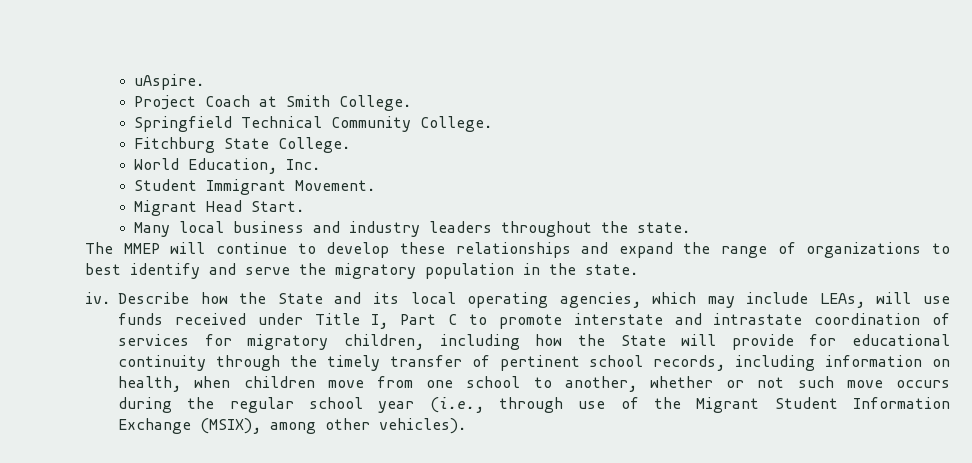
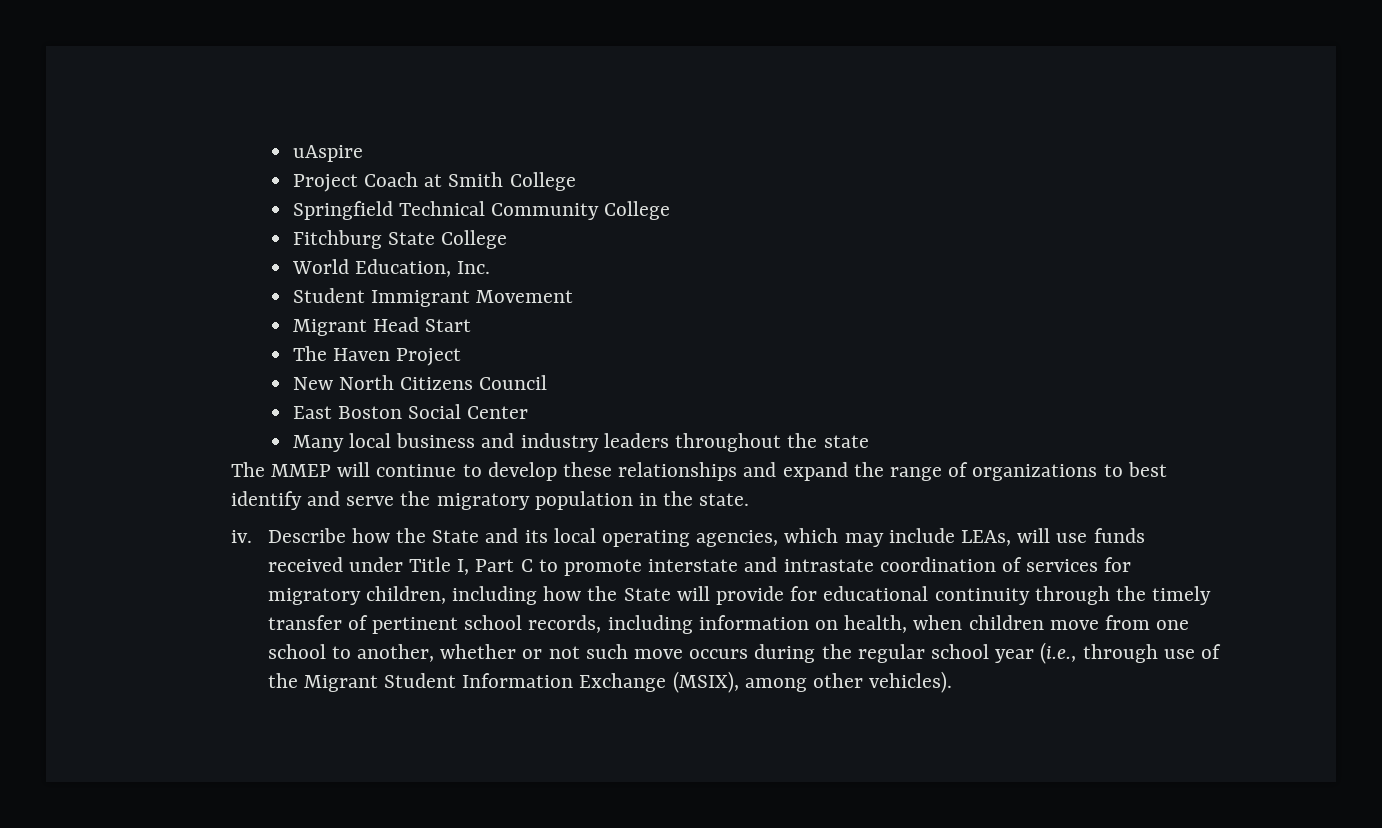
[134,74,205,90] uAspire. -> [292,145,363,162] uAspire
[339,95,412,111] College. -> [509,172,576,191] College
[420,116,493,132] College. -> [604,201,671,220] College
[278,137,351,153] College. -> [441,230,508,249] College
[295,180,376,191] Movement. -> [476,290,574,303] Movement
[251,201,305,212] Start. -> [425,319,472,332] [292,346,462,366] [292,375,548,390] [292,404,529,419] Start // The Haven Project // New North Citizens Council // East Boston Social Center
[637,222,691,233] state. -> [823,435,869,448] state

